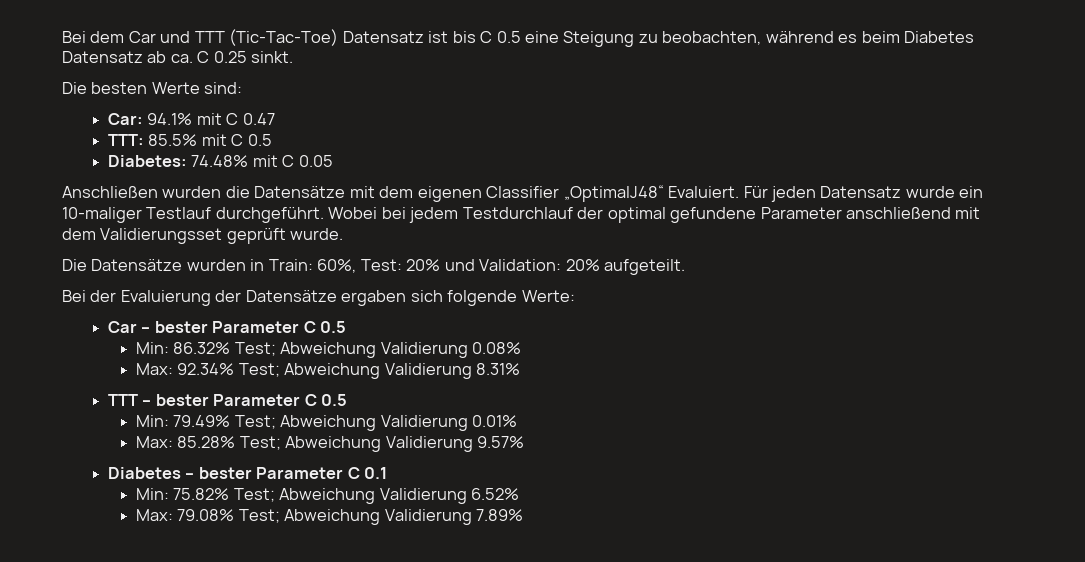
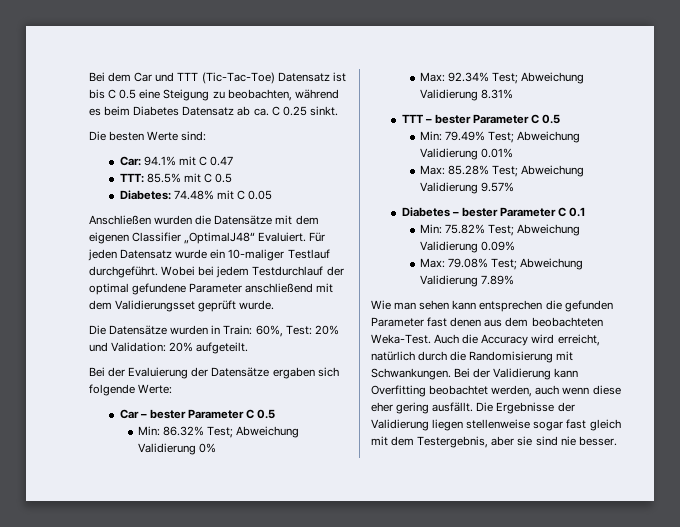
[472,342,522,354] 0.08% -> [199,443,217,453] 0%
[471,488,520,500] 6.52% -> [481,241,516,251] 0.09%
(524, 515) none -> [371,300,613,312] [371,317,603,327] [371,334,600,346] [371,351,574,363] [371,368,579,380] [371,385,621,397] [371,402,575,414] [371,419,621,431] [371,436,617,448] // Wie man sehen kann entsprechen die gefunden Parameter fast denen aus dem beobachteten Weka-Test. Auch die Accuracy wird erreicht, natürlich durch die Randomisierung mit Schwankungen. Bei der Validierung kann Overfitting beobachtet werden, auch wenn diese eher gering ausfällt. Die Ergebnisse der Validierung liegen stellenweise sogar fast gleich mit dem Testergebnis, aber sie sind nie besser.

